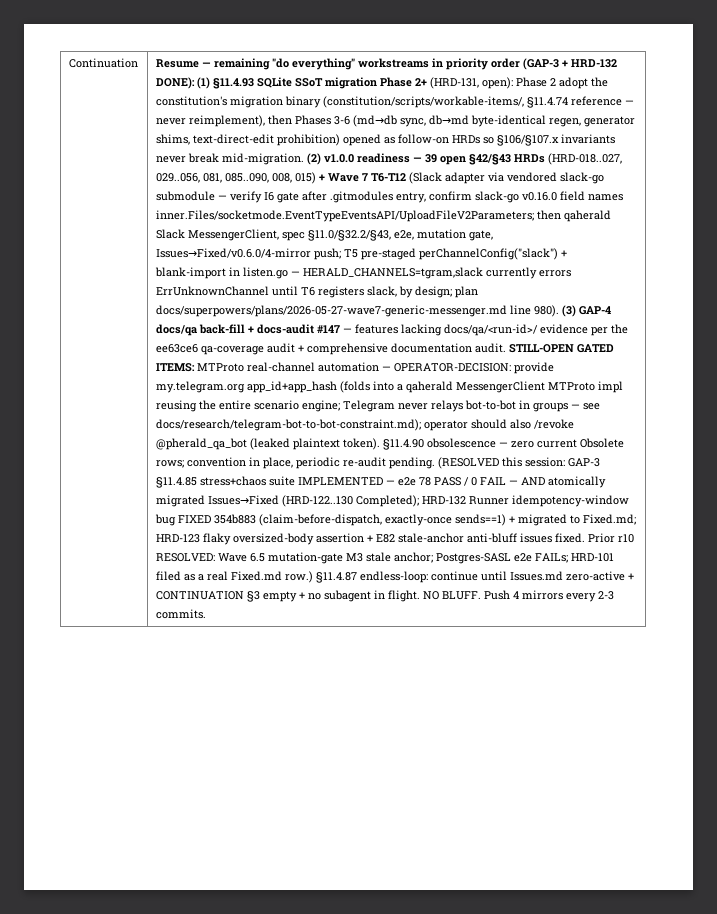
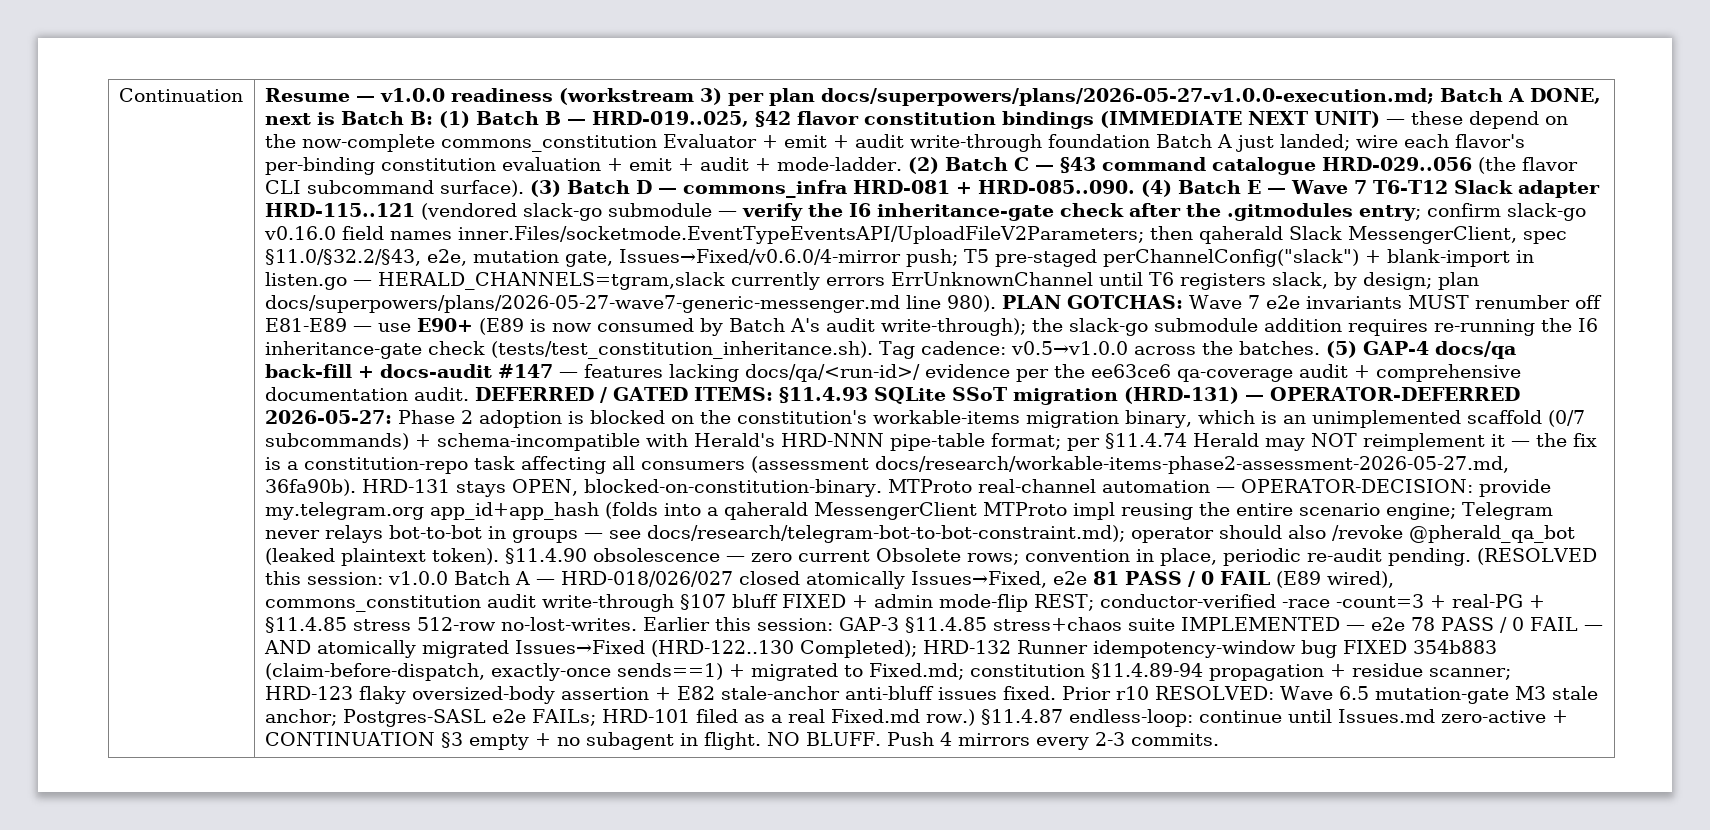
[213,58,617,70] [155,77,608,89] [155,96,634,108] [155,115,635,127] [155,134,615,146] [155,153,622,165] [155,172,604,184] [155,191,426,203] remaining "do everything" workstreams in priority order (GAP-3 + HRD-132 DONE): (1) §11.4.93 SQLite SSoT migration Phase 2+ (HRD-131, open): Phase 2 adopt the constitution's migration binary (constitution/scripts/workable-items/, §11.4.74 reference — never reimplement), then Phases 3-6 (md→db sync, db→md byte-identical regen, generator shims, text-direct-edit prohibition) opened as follow-on HRDs so §106/§107.x invariants never break mid-migration. (2) v1.0.0 readiness — 39 open §42/§43 HRDs (HRD-018..027, 029..056, 081, 085..090, 008, 015) + Wave 7 T6-T12 (Slack adapter via vendored slack-go submodule — verify I6 gate after .gitmodules entry, -> [379,88,1601,106] [264,111,1568,129] [264,134,1525,152] [264,157,1578,175] [264,180,1600,198] [264,203,1421,221] v1.0.0 readiness (workstream 3) per plan docs/superpowers/plans/2026-05-27-v1.0.0-execution.md; Batch A DONE, next is Batch B: (1) Batch B — HRD-019..025, §42 flavor constitution bindings (IMMEDIATE NEXT UNIT) — these depend on the now-complete commons_constitution Evaluator + emit + audit write-through foundation Batch A just landed; wire each flavor's per-binding constitution evaluation + emit + audit + mode-ladder. (2) Batch C — §43 command catalogue HRD-029..056 (the flavor CLI subcommand surface). (3) Batch D — commons_infra HRD-081 + HRD-085..090. (4) Batch E — Wave 7 T6-T12 Slack adapter HRD-115..121 (vendored slack-go submodule — verify the I6 inheritance-gate check after the .gitmodules entry;
[561,305,576,317] (3) -> [1001,295,1602,309] [264,318,1598,336] [264,341,1357,359] PLAN GOTCHAS: Wave 7 e2e invariants MUST renumber off E81-E89 — use E90+ (E89 is now consumed by Batch A's audit write-through); the slack-go submodule addition requires re-running the I6 inheritance-gate check (tests/test_constitution_inheritance.sh). Tag cadence: v0.5→v1.0.0 across the batches. (5)
[508,344,614,353] [155,363,195,372] STILL-OPEN GATED ITEMS: -> [474,387,1520,405] [264,410,1585,428] [264,433,1597,451] [264,456,1509,474] [264,479,882,497] DEFERRED / GATED ITEMS: §11.4.93 SQLite SSoT migration (HRD-131) — OPERATOR-DEFERRED 2026-05-27: Phase 2 adoption is blocked on the constitution's workable-items migration binary, which is an unimplemented scaffold (0/7 subcommands) + schema-incompatible with Herald's HRD-NNN pipe-table format; per §11.4.74 Herald may NOT reimplement it — the fix is a constitution-repo task affecting all consumers (assessment docs/research/workable-items-phase2-assessment-2026-05-27.md, 36fa90b). HRD-131 stays OPEN, blocked-on-constitution-binary.
(565, 462) none -> [387,571,1394,589] [264,594,1545,612] [264,617,833,633] v1.0.0 Batch A — HRD-018/026/027 closed atomically Issues→Fixed, e2e 81 PASS / 0 FAIL (E89 wired), commons_constitution audit write-through §107 bluff FIXED + admin mode-flip REST; conductor-verified -race -count=3 + real-PG + §11.4.85 stress 512-row no-lost-writes. Earlier this session:
(636, 519) none -> [969,663,1511,681] constitution §11.4.89-94 propagation + residue scanner;

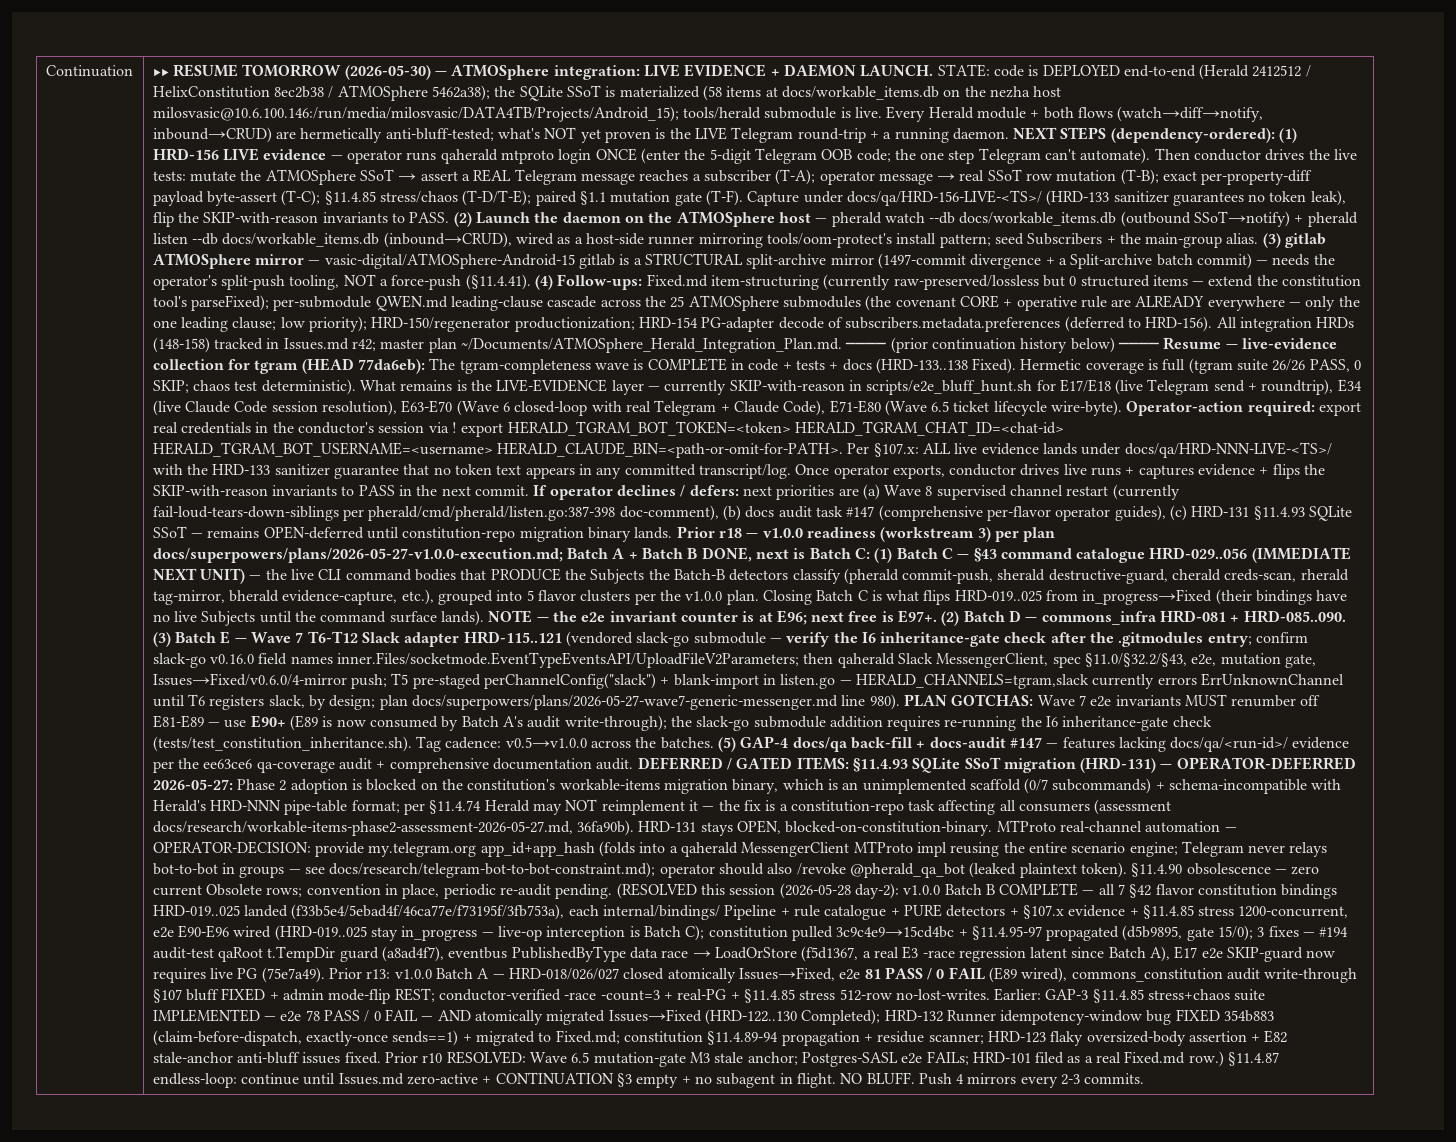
[264,88,350,102] Resume -> [152,64,1311,80] [152,85,1062,101] [152,106,1264,122] [152,127,1298,143] [152,148,1358,164] [152,169,1313,185] [152,190,1346,206] [152,211,1358,227] [152,232,1327,248] [152,253,1335,269] [152,274,1362,290] [152,295,1360,311] [152,316,1355,332] [152,337,1337,353] [152,358,1362,374] [152,379,1362,395] [152,400,1362,416] [152,421,1064,437] [152,442,1332,458] [152,464,1326,479] [152,484,1180,500] [152,505,1352,521] [152,526,742,542] ▶▶ RESUME TOMORROW (2026-05-30) — ATMOSphere integration: LIVE EVIDENCE + DAEMON LAUNCH. STATE: code is DEPLOYED end-to-end (Herald 2412512 / HelixConstitution 8ec2b38 / ATMOSphere 5462a38); the SQLite SSoT is materialized (58 items at docs/workable_items.db on the nezha host milosvasic@10.6.100.146:/run/media/milosvasic/DATA4TB/Projects/Android_15); tools/herald submodule is live. Every Herald module + both flows (watch→diff→notify, inbound→CRUD) are hermetically anti-bluff-tested; what's NOT yet proven is the LIVE Telegram round-trip + a running daemon. NEXT STEPS (dependency-ordered): (1) HRD-156 LIVE evidence — operator runs qaherald mtproto login ONCE (enter the 5-digit Telegram OOB code; the one step Telegram can't automate). Then conductor drives the live tests: mutate the ATMOSphere SSoT → assert a REAL Telegram message reaches a subscriber (T-A); operator message → real SSoT row mutation (T-B); exact per-property-diff payload byte-assert (T-C); §11.4.85 stress/chaos (T-D/T-E); paired §1.1 mutation gate (T-F). Capture under docs/qa/HRD-156-LIVE-<TS>/ (HRD-133 sanitizer guarantees no token leak), flip the SKIP-with-reason invariants to PASS. (2) Launch the daemon on the ATMOSphere host — pherald watch --db docs/workable_items.db (outbound SSoT→notify) + pherald listen --db docs/workable_items.db (inbound→CRUD), wired as a host-side runner mirroring tools/oom-protect's install pattern; seed Subscribers + the main-group alias. (3) gitlab ATMOSphere mirror — vasic-digital/ATMOSphere-Android-15 gitlab is a STRUCTURAL split-archive mirror (1497-commit divergence + a Split-archive batch commit) — needs the operator's split-push tooling, NOT a force-push (§11.4.41). (4) Follow-ups: Fixed.md item-structuring (currently raw-preserved/lossless but 0 structured items — extend the constitution tool's parseFixed); per-submodule QWEN.md leading-clause cascade across the 25 ATMOSphere submodules (the covenant CORE + operative rule are ALREADY everywhere — only the one leading clause; low priority); HRD-150/regenerator productionization; HRD-154 PG-adapter decode of subscribers.metadata.preferences (deferred to HRD-156). All integration HRDs (148-158) tracked in Issues.md r42; master plan ~/Documents/ATMOSphere_Herald_Integration_Plan.md. ──── (prior continuation history below) ──── Resume — live-evidence collection for tgram (HEAD 77da6eb): The tgram-completeness wave is COMPLETE in code + tests + docs (HRD-133..138 Fixed). Hermetic coverage is full (tgram suite 26/26 PASS, 0 SKIP; chaos test deterministic). What remains is the LIVE-EVIDENCE layer — currently SKIP-with-reason in scripts/e2e_bluff_hunt.sh for E17/E18 (live Telegram send + roundtrip), E34 (live Claude Code session resolution), E63-E70 (Wave 6 closed-loop with real Telegram + Claude Code), E71-E80 (Wave 6.5 ticket lifecycle wire-byte). Operator-action required: export real credentials in the conductor's session via ! export HERALD_TGRAM_BOT_TOKEN=<token> HERALD_TGRAM_CHAT_ID=<chat-id> HERALD_TGRAM_BOT_USERNAME=<username> HERALD_CLAUDE_BIN=<path-or-omit-for-PATH>. Per §107.x: ALL live evidence lands under docs/qa/HRD-NNN-LIVE-<TS>/ with the HRD-133 sanitizer guarantee that no token text appears in any committed transcript/log. Once operator exports, conductor drives live runs + captures evidence + flips the SKIP-with-reason invariants to PASS in the next commit. If operator declines / defers: next priorities are (a) Wave 8 supervised channel restart (currently fail-loud-tears-down-siblings per pherald/cmd/pherald/listen.go:387-398 doc-comment), (b) docs audit task #147 (comprehensive per-flavor operator guides), (c) HRD-131 §11.4.93 SQLite SSoT — remains OPEN-deferred until constitution-repo migration binary lands. Prior r18
(1524, 95) none -> [628,548,698,559] + Batch B
[409,111,433,125] B: -> [854,548,870,559] C:
[544,111,1568,129] [264,134,1525,152] [264,157,1008,175] B — HRD-019..025, §42 flavor constitution bindings (IMMEDIATE NEXT UNIT) — these depend on the now-complete commons_constitution Evaluator + emit + audit write-through foundation Batch A just landed; wire each flavor's per-binding constitution evaluation + emit + audit + mode-ladder. (2) Batch -> (938, 553) none
[1477,157,1578,174] [264,180,561,197] (the flavor CLI subcommand surface). (3) -> [1251,547,1351,563] [152,568,1349,584] [152,589,1348,605] [152,610,960,626] (IMMEDIATE NEXT UNIT) — the live CLI command bodies that PRODUCE the Subjects the Batch-B detectors classify (pherald commit-push, sherald destructive-guard, cherald creds-scan, rherald tag-mirror, bherald evidence-capture, etc.), grouped into 5 flavor clusters per the v1.0.0 plan. Closing Batch C is what flips HRD-019..025 from in_progress→Fixed (their bindings have no live Subjects until the command surface lands). NOTE — the e2e invariant counter is at E96; next free is E97+. (2)
[1140,180,1172,197] (4) -> [152,632,171,647] (3)
[306,572,383,585] session: -> [729,883,1338,899] [152,904,1349,920] [152,925,1349,941] [152,946,1336,962] [152,967,391,983] session (2026-05-28 day-2): v1.0.0 Batch B COMPLETE — all 7 §42 flavor constitution bindings HRD-019..025 landed (f33b5e4/5ebad4f/46ca77e/f73195f/3fb753a), each internal/bindings/ Pipeline + rule catalogue + PURE detectors + §107.x evidence + §11.4.85 stress 1200-concurrent, e2e E90-E96 wired (HRD-019..025 stay in_progress — live-op interception is Batch C); constitution pulled 3c9c4e9→15cd4bc + §11.4.95-97 propagated (d5b9895, gate 15/0); 3 fixes — #194 audit-test qaRoot t.TempDir guard (a8ad4f7), eventbus PublishedByType data race → LoadOrStore (f5d1367, a real E3 -race regression latent since Batch A), E17 e2e SKIP-guard now requires live PG (75e7a49). Prior r13:
[642,617,833,631] Earlier this session: -> [994,988,1042,1001] Earlier:

